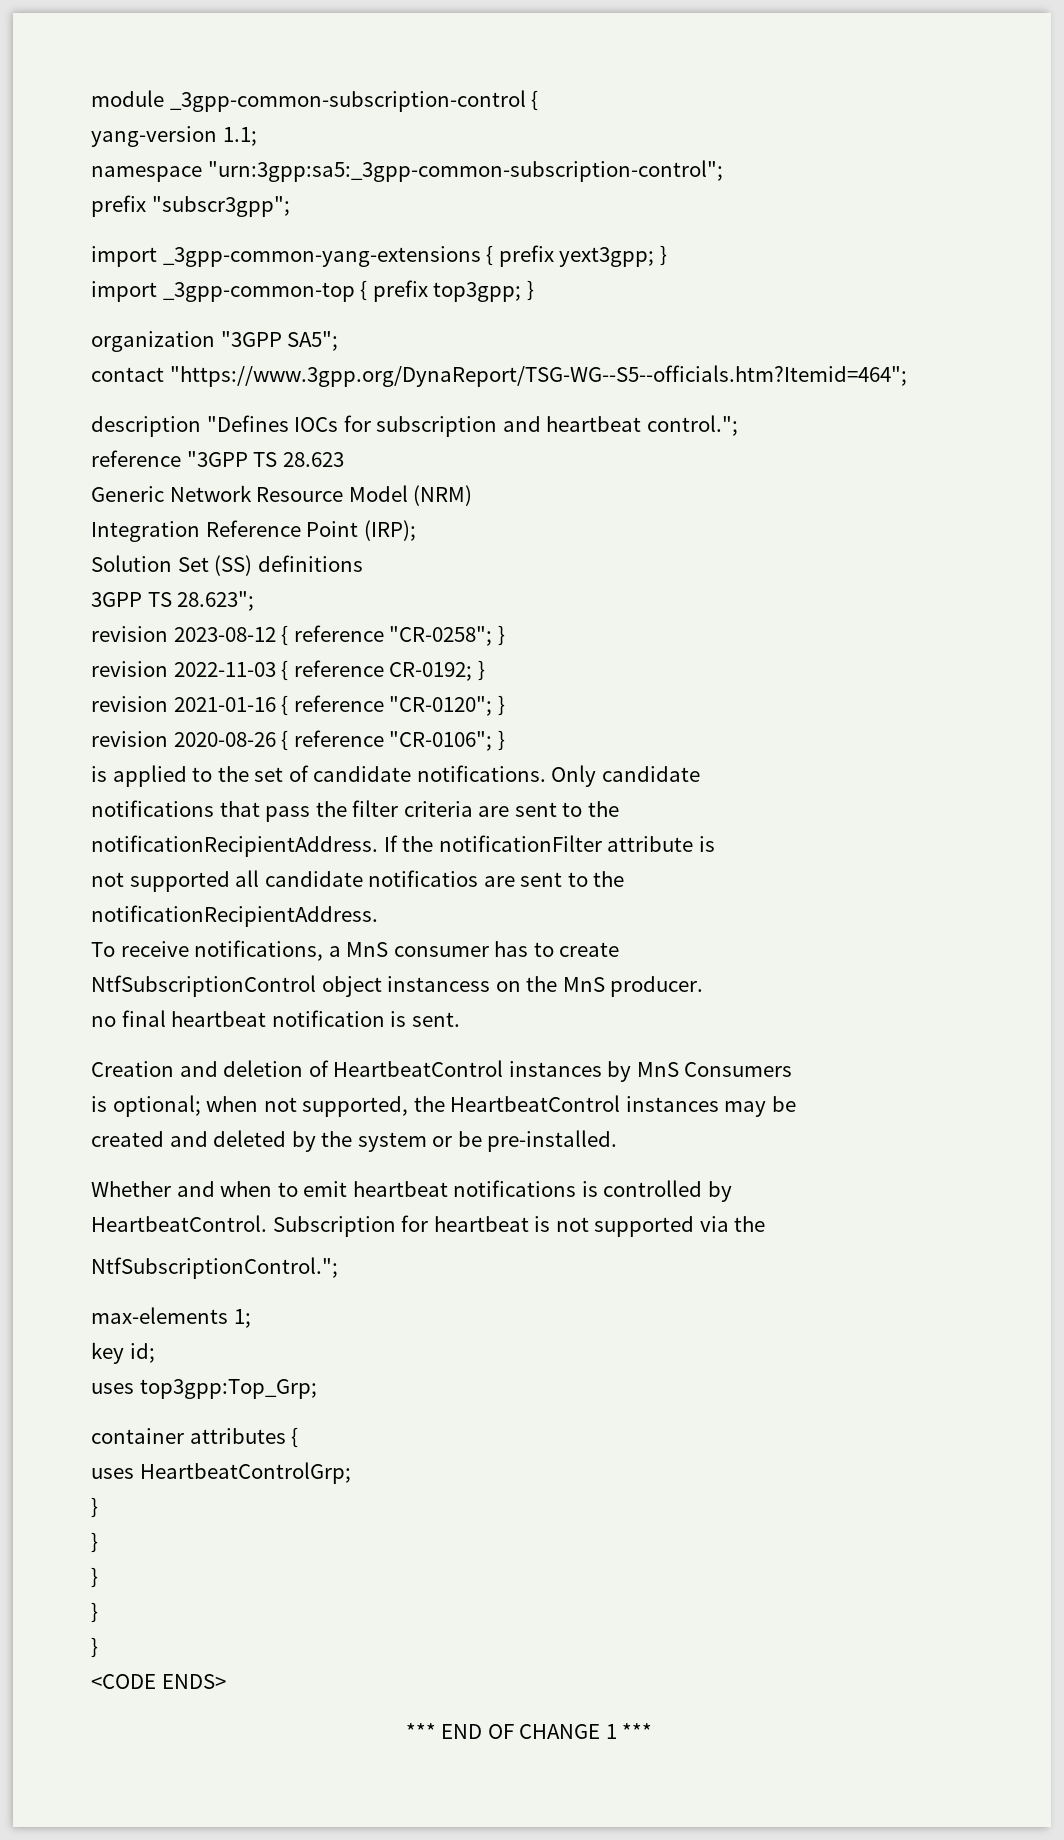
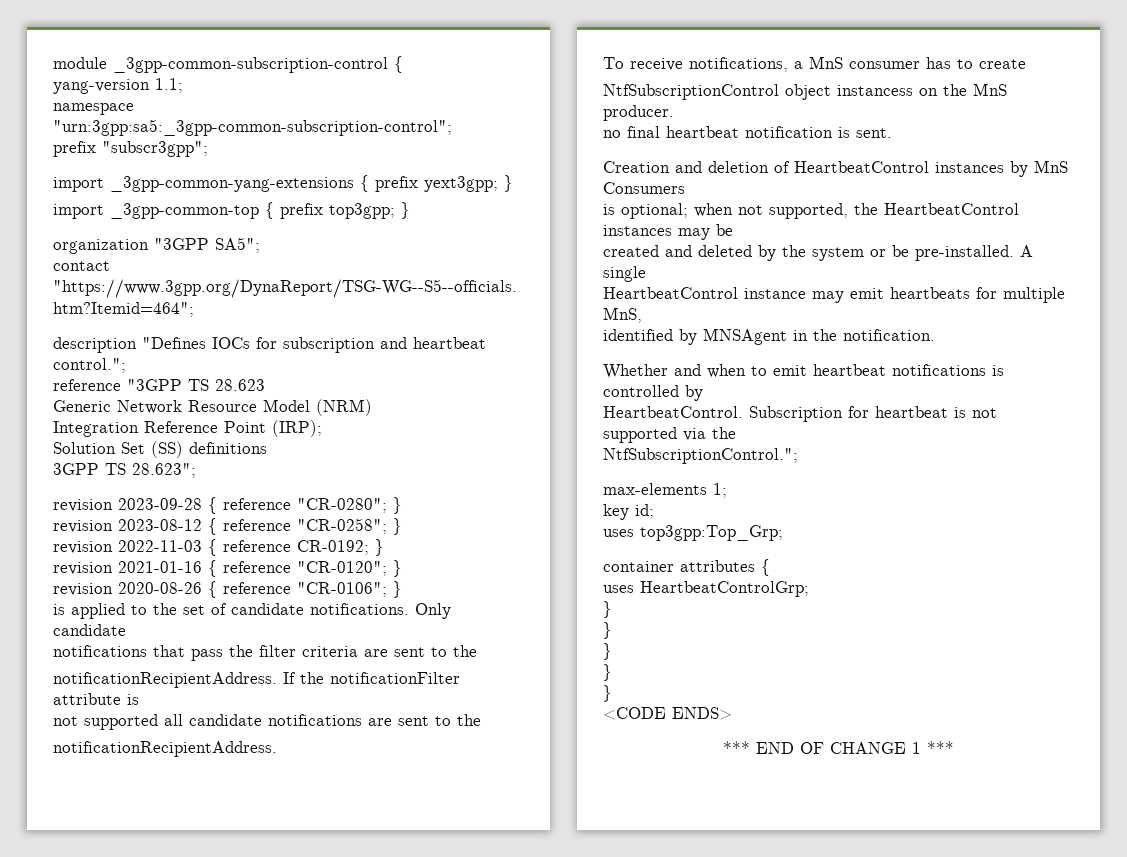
(255, 601) none -> [53,497,402,514] // revision 2023-09-28 { reference "CR-0280"; }
[368,870,479,887] notificatios -> [268,714,362,726] notifications
(618, 1141) none -> [1020,245,1033,257] [603,266,646,282] [603,287,1065,303] [603,307,642,323] [603,328,935,345] A single // HeartbeatControl instance may emit heartbeats for multiple MnS, // identified by MNSAgent in the notification.

